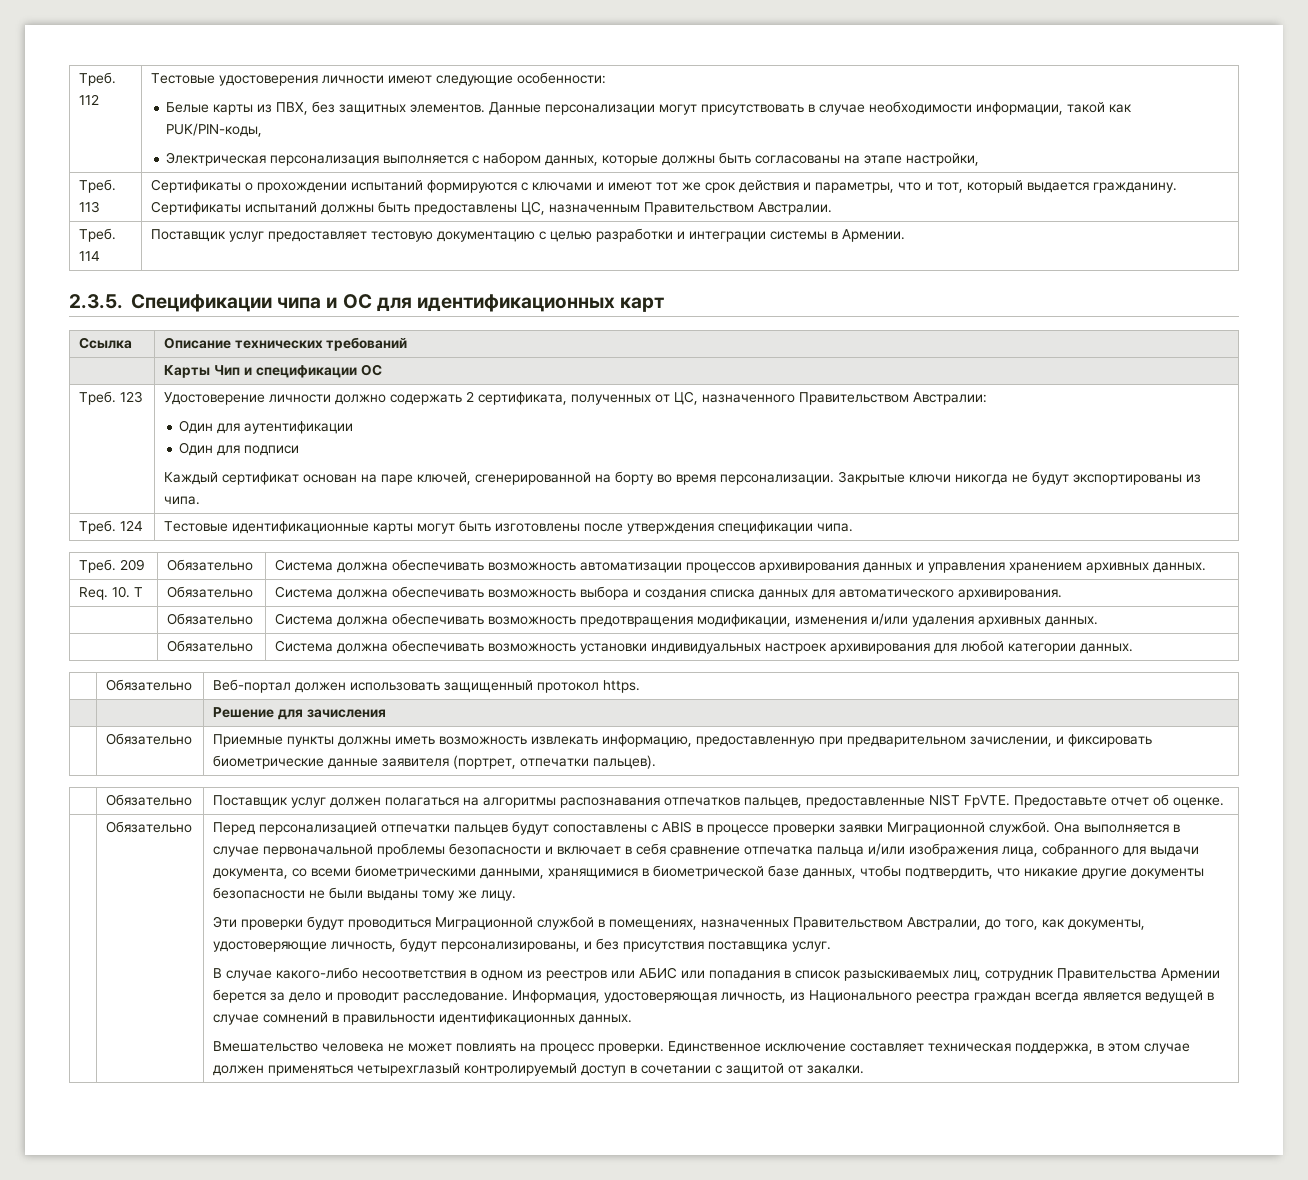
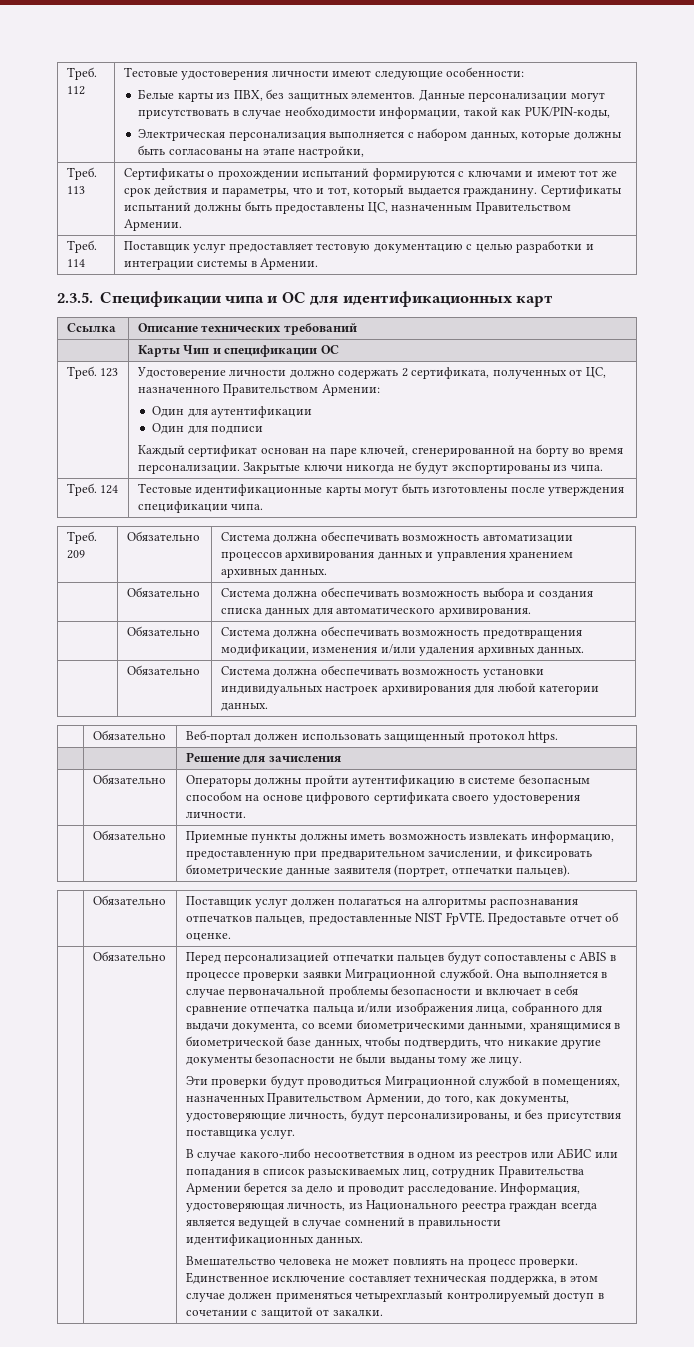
[757,202,832,215] Австралии. -> [123,219,182,231] Армении.
[912,392,987,405] Австралии: -> [321,384,380,396] Армении:
[78,586,143,600] Req. 10. Т -> (328, 573) none
(386, 713) none -> [92,774,166,784] [185,774,590,787] [185,791,580,804] [185,811,246,818] // | Обязательно | Операторы должны пройти аутентификацию в системе безопасным способом на основе цифрового сертификата своего удостоверения личности.
[906,917,981,930] Австралии, -> [365,1093,424,1105] Армении,

